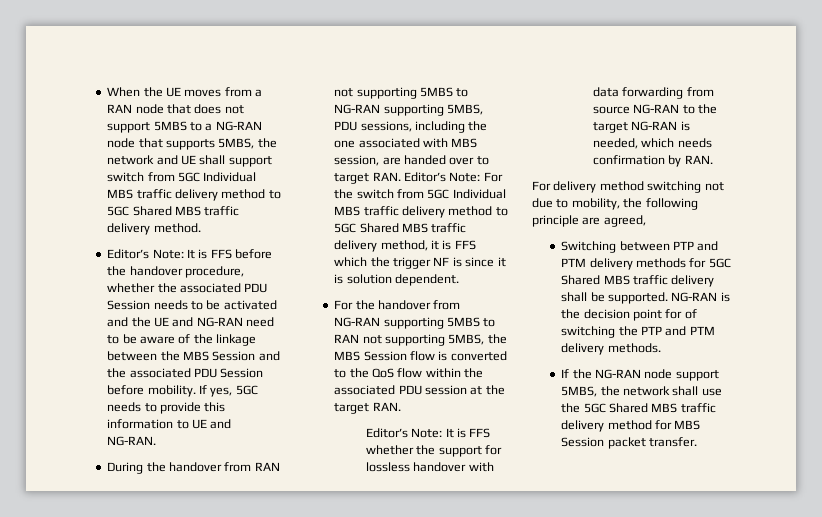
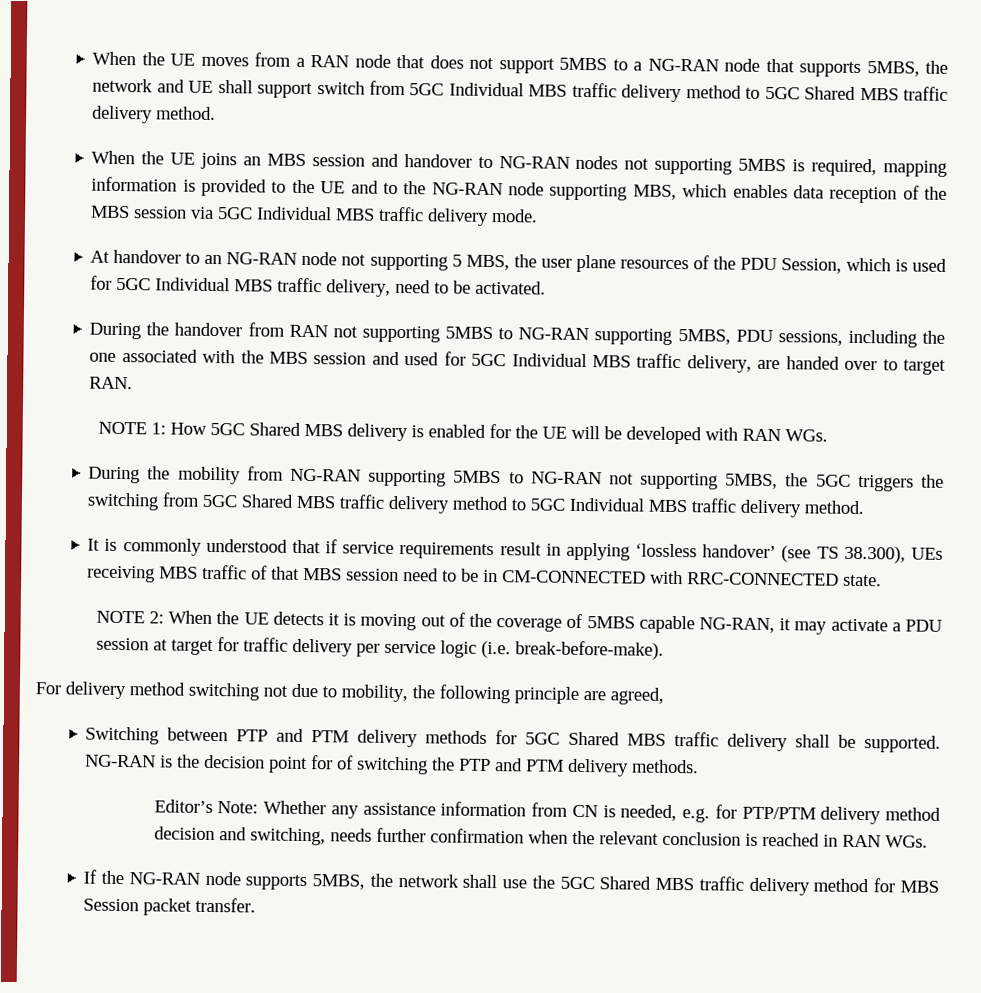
[107,249,273,259] [107,266,245,278] [107,283,268,293] [107,300,277,310] [107,317,275,327] [107,334,257,346] [107,351,280,361] [107,368,264,378] [107,385,258,397] [107,402,226,414] [107,419,232,429] [107,436,157,446] Editor’s Note: It is FFS before the handover procedure, whether the associated PDU Session needs to be activated and the UE and NG-RAN need to be aware of the linkage between the MBS Session and the associated PDU Session before mobility. If yes, 5GC needs to provide this information to UE and NG-RAN. -> [91,150,947,177] [91,176,948,204] [90,205,539,226] [90,249,948,274] [90,275,547,297] When the UE joins an MBS session and handover to NG-RAN nodes not supporting 5MBS is required, mapping information is provided to the UE and to the NG-RAN node supporting MBS, which enables data reception of the MBS session via 5GC Individual MBS traffic delivery mode. // At handover to an NG-RAN node not supporting 5 MBS, the user plane resources of the PDU Session, which is used for 5GC Individual MBS traffic delivery, need to be activated.
[451,138,478,148] [334,155,380,166] MBS session, -> [240,350,752,373] the MBS session and used for 5GC Individual MBS traffic delivery,
[404,172,503,182] [334,189,506,199] [334,206,508,218] [334,223,467,233] [334,240,476,252] [334,257,506,269] [334,274,460,286] [334,300,461,310] [334,317,496,329] [334,334,507,346] [334,351,507,361] [334,368,484,378] [334,385,505,395] [334,402,401,414] [365,428,491,438] [365,445,503,457] [365,462,494,472] [592,87,714,99] [592,104,718,114] [592,121,690,133] [592,138,712,149] [592,155,713,167] Editor’s Note: For the switch from 5GC Individual MBS traffic delivery method to 5GC Shared MBS traffic delivery method, it is FFS which the trigger NF is since it is solution dependent. // For the handover from NG-RAN supporting 5MBS to RAN not supporting 5MBS, the MBS Session flow is converted to the QoS flow within the associated PDU session at the target RAN. // Editor’s Note: It is FFS whether the support for lossless handover with data forwarding from source NG-RAN to the target NG-RAN is needed, which needs confirmation by RAN. -> [97,421,828,445] [88,466,944,492] [87,492,865,518] [87,538,943,564] [87,564,883,587] [95,610,942,635] [95,637,664,660] // NOTE 1: How 5GC Shared MBS delivery is enabled for the UE will be developed with RAN WGs. // During the mobility from NG-RAN supporting 5MBS to NG-RAN not supporting 5MBS, the 5GC triggers the switching from 5GC Shared MBS traffic delivery method to 5GC Individual MBS traffic delivery method. // It is commonly understood that if service requirements result in applying ‘lossless handover’ (see TS 38.300), UEs receiving MBS traffic of that MBS session need to be in CM-CONNECTED with RRC-CONNECTED state. // NOTE 2: When the UE detects it is moving out of the coverage of 5MBS capable NG-RAN, it may activate a PDU session at target for traffic delivery per service logic (i.e. break-before-make).
(661, 348) none -> [153,799,941,825] [153,826,928,848] // Editor’s Note: Whether any assistance information from CN is needed, e.g. for PTP/PTM delivery method decision and switching, needs further confirmation when the relevant conclusion is reached in RAN WGs.
[675,370,719,381] support -> [245,874,308,891] supports

